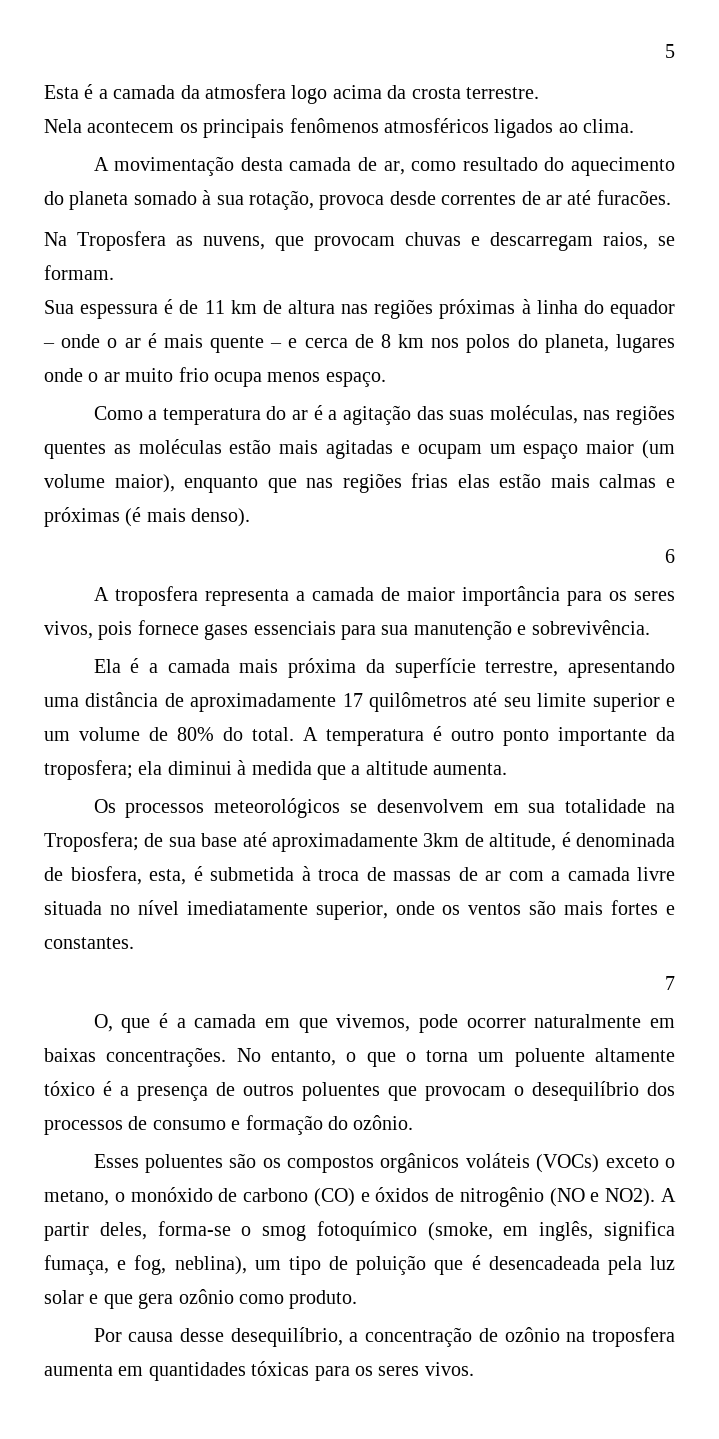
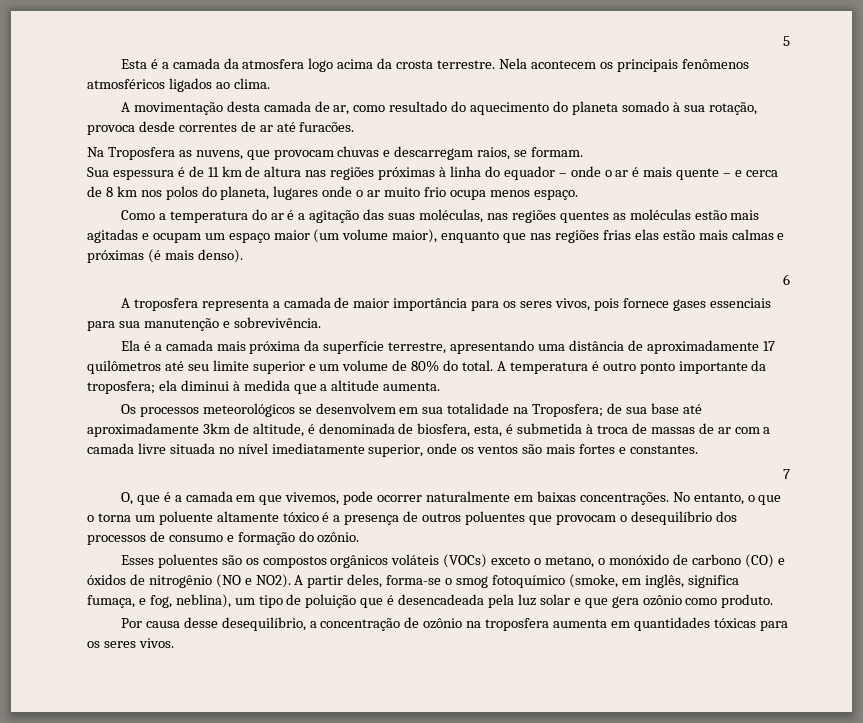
(539, 93) // -> (496, 64) none

